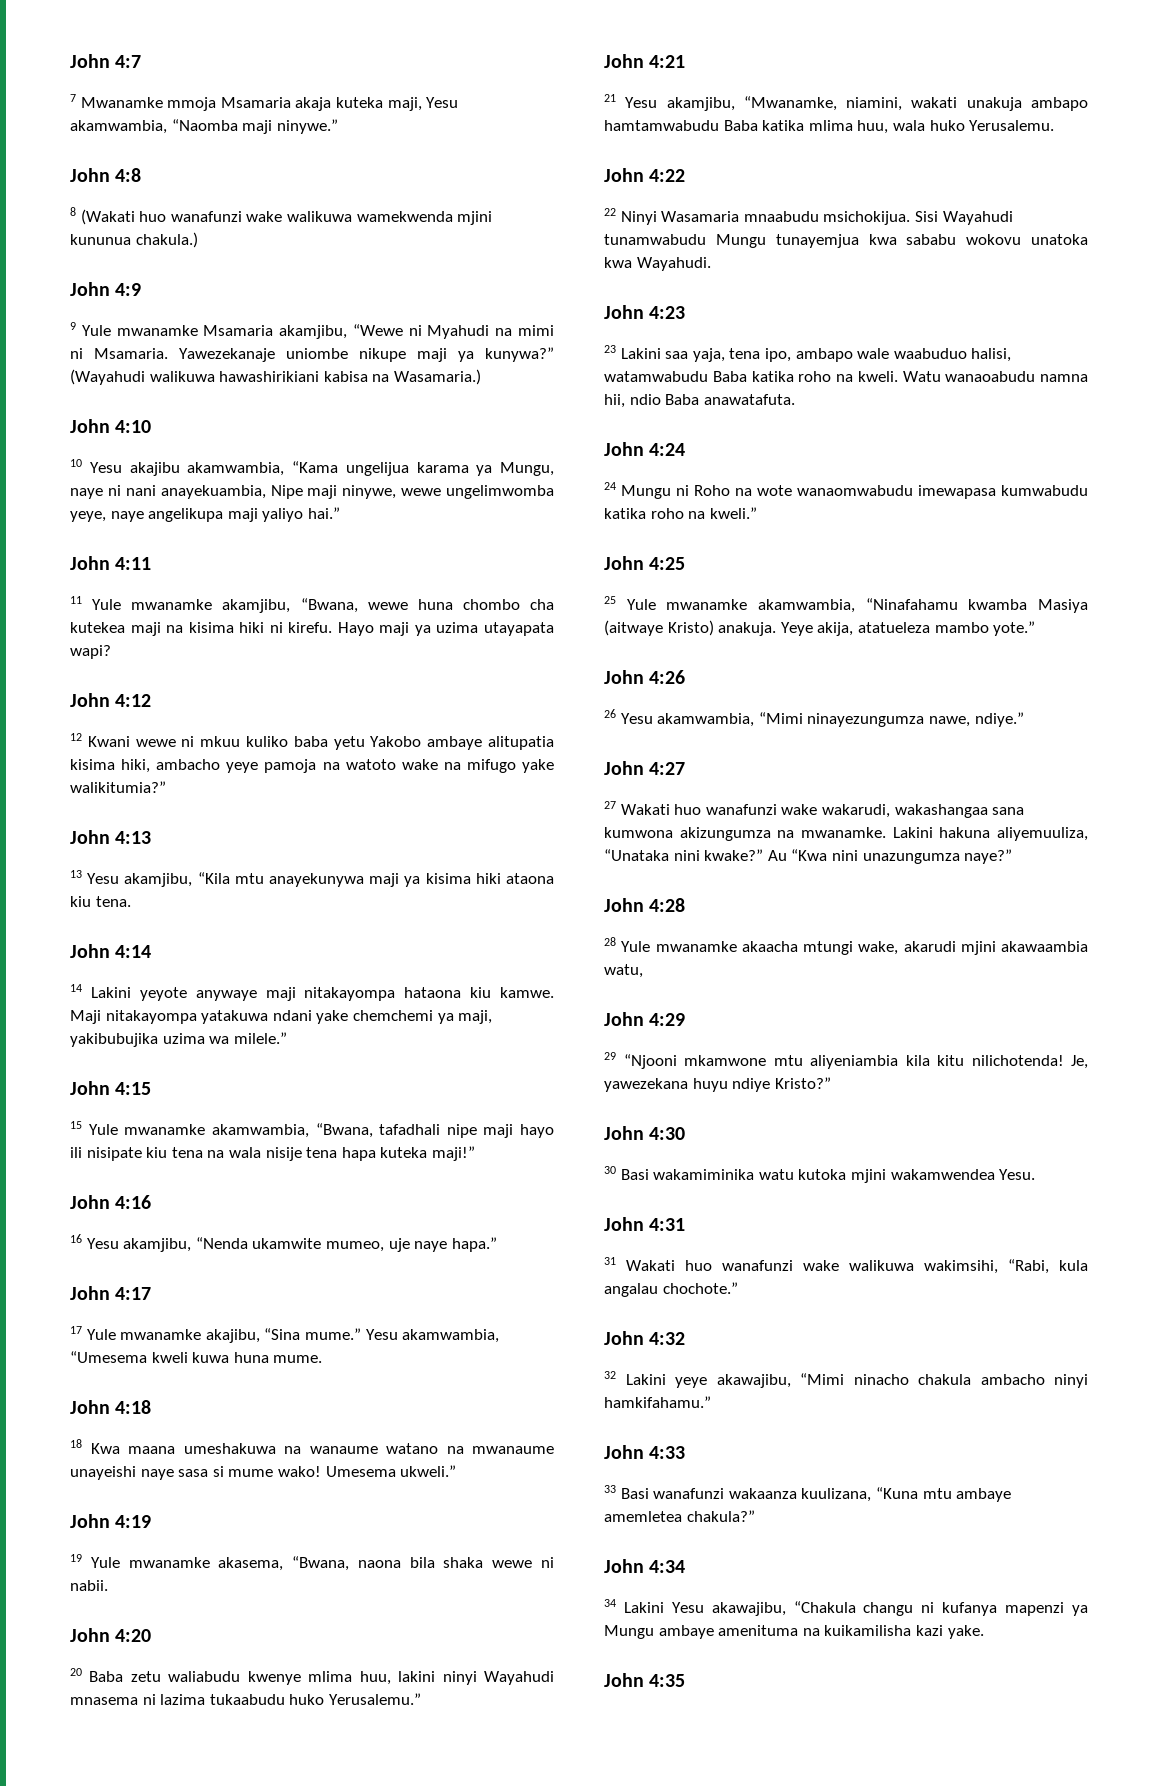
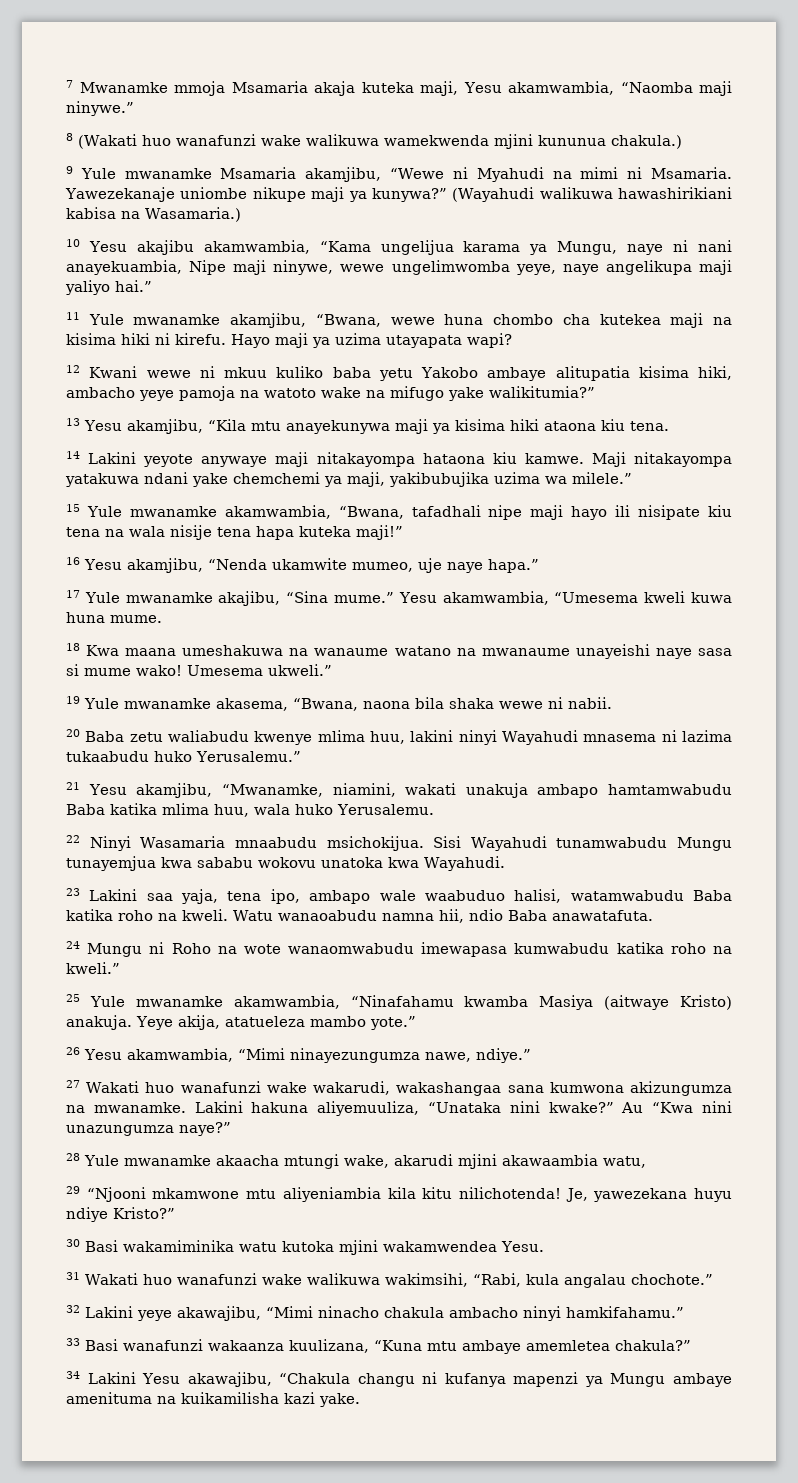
[70,54,142,68] John 4:7 // -> (66, 84) none
[70,168,142,182] // John 4:8 -> (134, 108) none
[70,282,142,296] // John 4:9 -> (682, 142) none
[70,419,152,433] // John 4:10 -> (241, 214) none
[70,556,152,570] // John 4:11 -> (152, 286) none
[70,693,152,707] // John 4:12 -> (512, 340) none
[70,830,152,844] // John 4:13 -> (595, 392) none
[70,944,152,958] // John 4:14 -> (669, 426) none
[70,1081,152,1095] // John 4:15 -> (632, 478) none
[70,1195,152,1209] // John 4:16 -> (403, 532) none
[70,1286,152,1300] // John 4:17 -> (539, 566) none
[70,1400,152,1414] // John 4:18 -> (162, 619) none
[70,1514,152,1528] // John 4:19 -> (332, 670) none
[70,1628,152,1642] // John 4:20 -> (612, 703) none
[604,54,686,68] // John 4:21 -> (301, 756) none
[604,168,686,182] // John 4:22 -> (434, 809) none
[604,305,686,319] // John 4:23 -> (505, 863) none
[604,442,686,456] // John 4:24 -> (653, 915) none
[604,556,686,570] // John 4:25 -> (120, 968) none
[604,670,686,684] // John 4:26 -> (416, 1023) none
[604,761,686,775] // John 4:27 -> (531, 1055) none
[604,898,686,912] // John 4:28 -> (231, 1129) none
[604,1012,686,1026] // John 4:29 -> (646, 1162) none
[604,1126,686,1140] // John 4:30 -> (175, 1213) none
[604,1217,686,1231] // John 4:31 -> (544, 1246) none
[604,1331,686,1345] // John 4:32 -> (713, 1279) none
[604,1445,686,1459] // John 4:33 -> (684, 1312) none
[604,1559,686,1573] // John 4:34 -> (691, 1345) none
[604,1673,686,1687] // John 4:35 -> (360, 1400) none

